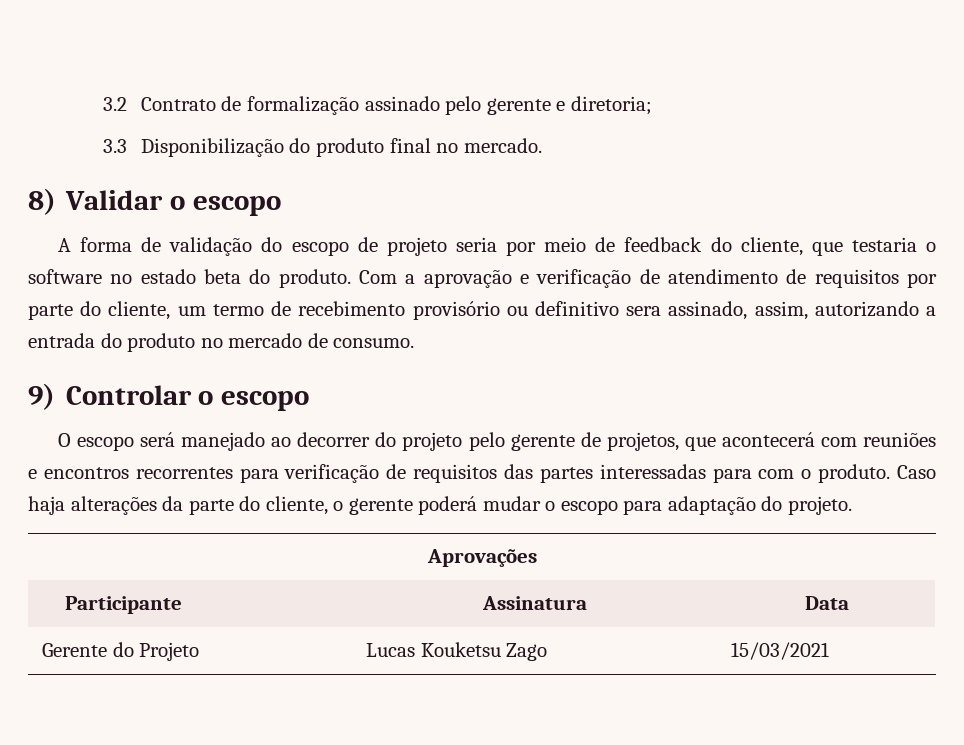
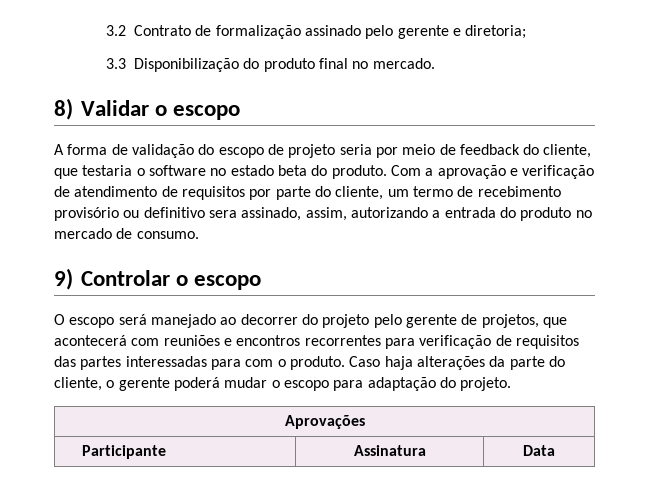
[42,642,200,661] [366,642,548,661] [731,642,830,660] // Gerente do Projeto | Lucas Kouketsu Zago | 15/03/2021 -> (555, 450) none

